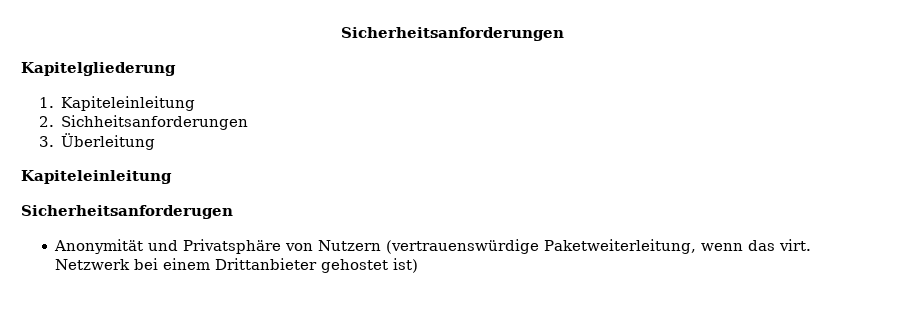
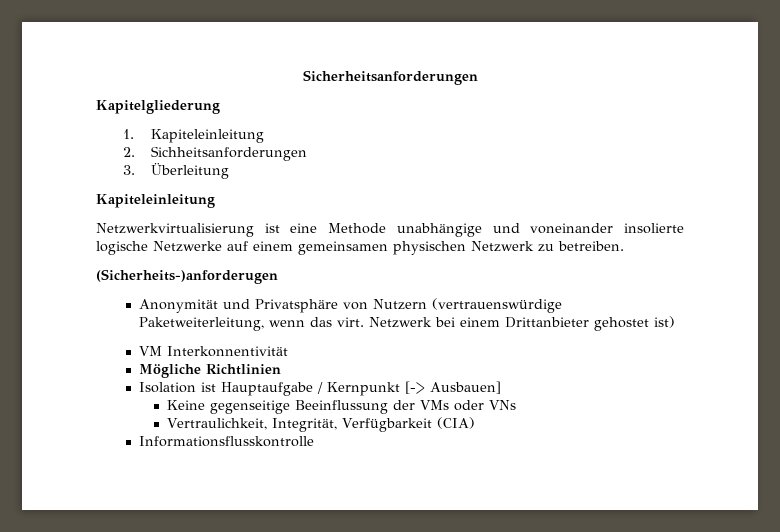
[21,205,233,219] Sicherheitsanforderugen -> [96,223,684,237] [96,241,624,255] [96,269,278,284] Netzwerkvirtualisierung ist eine Methode unabhängige und voneinander insolierte logische Netzwerke auf einem gemeinsamen physischen Netzwerk zu betreiben. // (Sicherheits-)anforderugen
(419, 265) none -> [139,346,289,357] [139,364,282,378] [139,381,502,396] [166,400,516,414] [166,417,475,432] [139,436,315,447] // VM Interkonnentivität // Mögliche Richtlinien // Isolation ist Hauptaufgabe / Kernpunkt [-> Ausbauen] // Keine gegenseitige Beeinflussung der VMs oder VNs // Vertraulichkeit, Integrität, Verfügbarkeit (CIA) // Informationsflusskontrolle

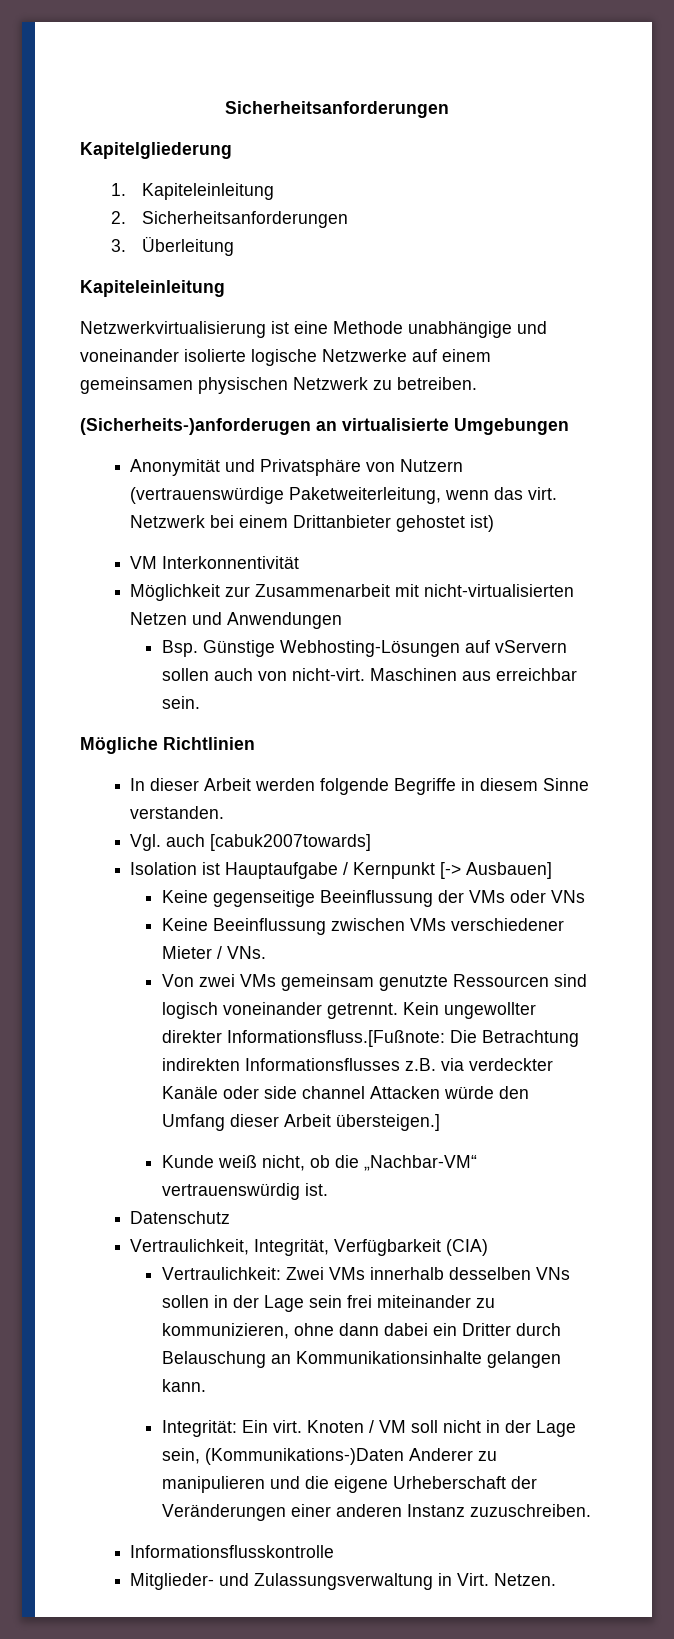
[150,146,307,161] Sichheitsanforderungen -> [142,211,349,228] Sicherheitsanforderungen
[624,223,684,234] insolierte -> [184,349,246,362] isolierte
(278, 276) none -> [316,418,569,435] an virtualisierte Umgebungen
[139,364,282,378] Mögliche Richtlinien -> [130,584,575,601] [130,612,343,629] [161,640,567,657] [161,668,577,681] [161,696,200,709] [80,737,255,754] [130,778,590,795] [130,806,225,819] [130,834,372,851] Möglichkeit zur Zusammenarbeit mit nicht-virtualisierten Netzen und Anwendungen // Bsp. Günstige Webhosting-Lösungen auf vServern sollen auch von nicht-virt. Maschinen aus erreichbar sein. // Mögliche Richtlinien // In dieser Arbeit werden folgende Begriffe in diesem Sinne verstanden. // Vgl. auch [cabuk2007towards]
[166,417,475,432] [139,436,315,447] Vertraulichkeit, Integrität, Verfügbarkeit (CIA) // Informationsflusskontrolle -> [161,918,564,935] [161,946,266,959] [161,974,587,991] [161,1002,536,1019] [161,1030,579,1047] [161,1058,553,1071] [161,1086,529,1099] [161,1114,440,1131] [161,1155,477,1171] [161,1183,328,1200] [130,1211,231,1224] [130,1239,489,1256] [161,1267,570,1280] [161,1295,495,1312] [161,1323,561,1339] [161,1351,561,1368] [161,1379,206,1392] [161,1420,576,1437] [161,1448,497,1465] [161,1476,537,1493] [161,1504,591,1521] [130,1545,335,1558] [130,1573,557,1590] Keine Beeinflussung zwischen VMs verschiedener Mieter / VNs. // Von zwei VMs gemeinsam genutzte Ressourcen sind logisch voneinander getrennt. Kein ungewollter direkter Informationsfluss.[Fußnote: Die Betrachtung indirekten Informationsflusses z.B. via verdeckter Kanäle oder side channel Attacken würde den Umfang dieser Arbeit übersteigen.] // Kunde weiß nicht, ob die „Nachbar-VM“ vertrauenswürdig ist. // Datenschutz // Vertraulichkeit, Integrität, Verfügbarkeit (CIA) // Vertraulichkeit: Zwei VMs innerhalb desselben VNs sollen in der Lage sein frei miteinander zu kommunizieren, ohne dann dabei ein Dritter durch Belauschung an Kommunikationsinhalte gelangen kann. // Integrität: Ein virt. Knoten / VM soll nicht in der Lage sein, (Kommunikations-)Daten Anderer zu manipulieren und die eigene Urheberschaft der Veränderungen einer anderen Instanz zuzuschreiben. // Informationsflusskontrolle // Mitglieder- und Zulassungsverwaltung in Virt. Netzen.

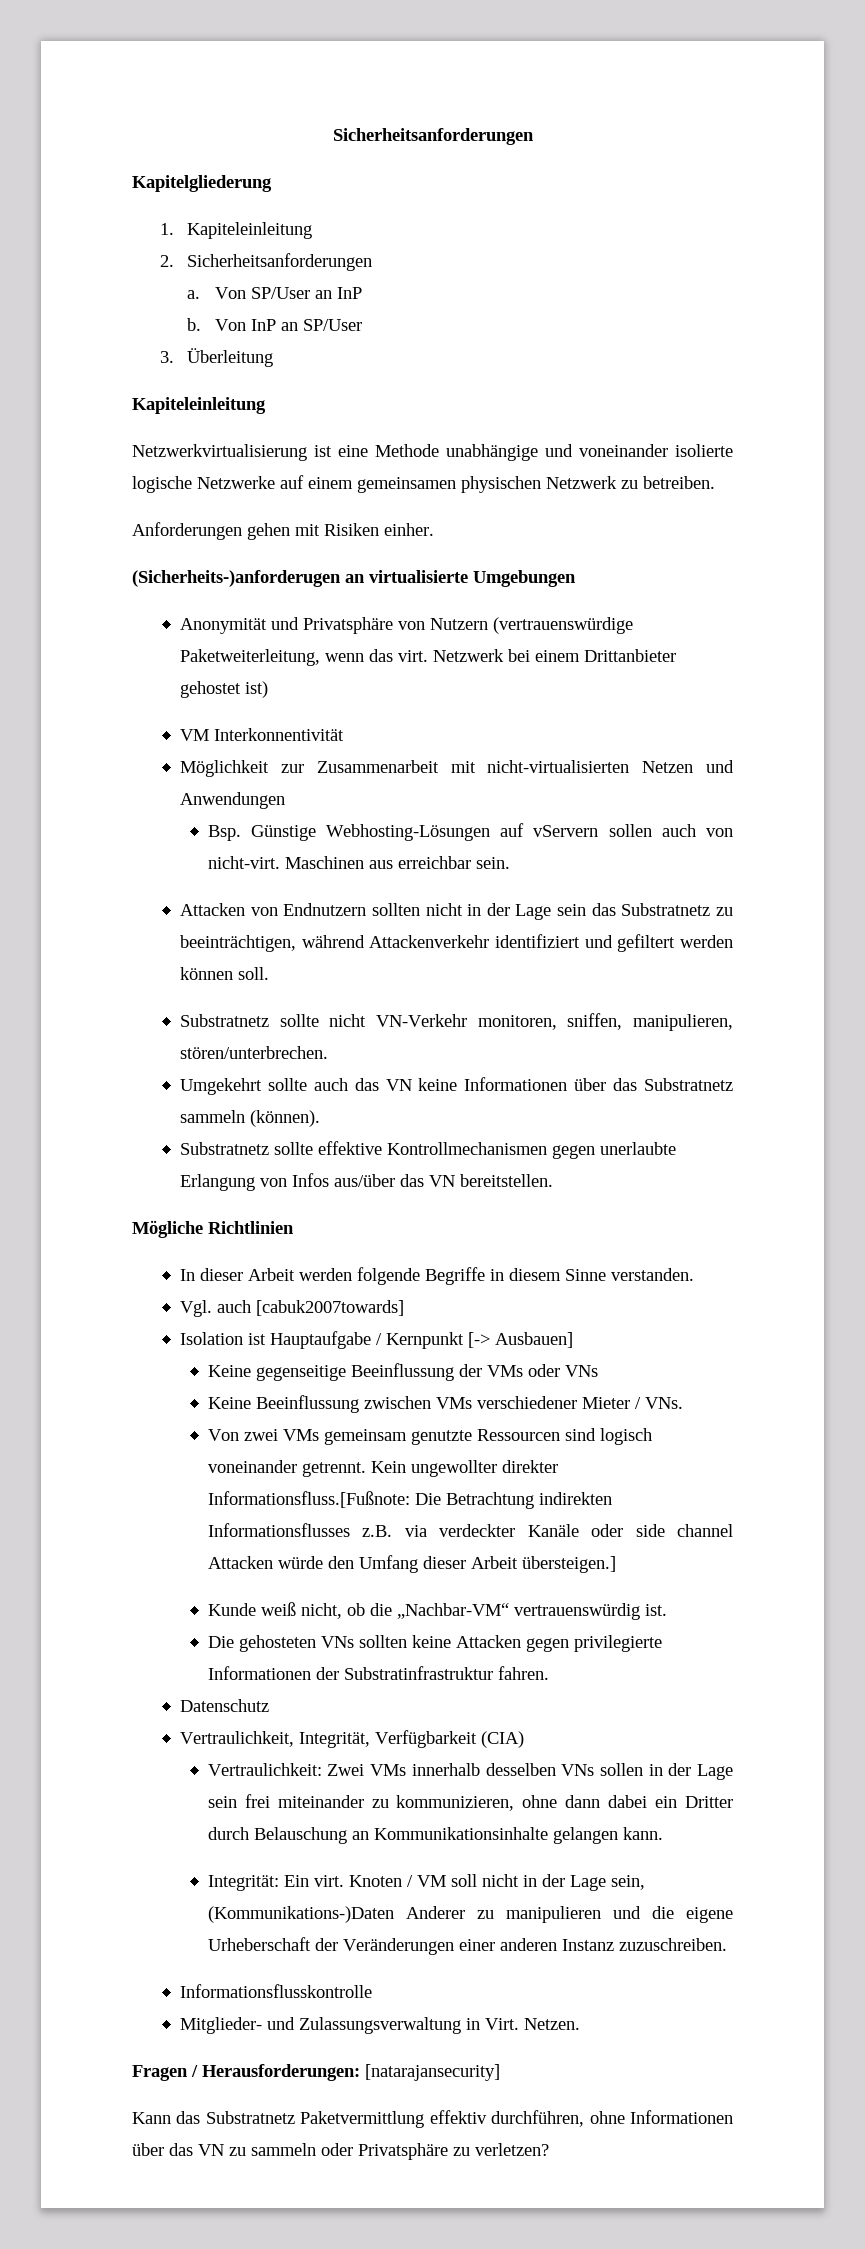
(349, 219) none -> [187,287,363,299] [187,318,363,331] // a. Von SP/User an InP // b. Von InP an SP/User
(477, 383) none -> [132,522,434,540] // Anforderungen gehen mit Risiken einher.
(200, 702) none -> [180,903,733,920] [180,934,734,952] [180,967,270,980] [180,1013,734,1031] [180,1046,329,1059] [180,1077,733,1095] [180,1110,321,1127] [180,1141,677,1159] [180,1173,554,1191] // Attacken von Endnutzern sollten nicht in der Lage sein das Substratnetz zu beeinträchtigen, während Attackenverkehr identifiziert und gefiltert werden können soll. // Substratnetz sollte nicht VN-Verkehr monitoren, sniffen, manipulieren, stören/unterbrechen. // Umgekehrt sollte auch das VN keine Informationen über das Substratnetz sammeln (können). // Substratnetz sollte effektive Kontrollmechanismen gegen unerlaubte Erlangung von Infos aus/über das VN bereitstellen.
(328, 1189) none -> [207,1635,662,1652] [207,1666,549,1680] // Die gehosteten VNs sollten keine Attacken gegen privilegierte Informationen der Substratinfrastruktur fahren.
(557, 1579) none -> [132,2064,500,2081] [132,2110,733,2128] [132,2143,549,2160] // Fragen / Herausforderungen: [natarajansecurity] // Kann das Substratnetz Paketvermittlung effektiv durchführen, ohne Informationen über das VN zu sammeln oder Privatsphäre zu verletzen?

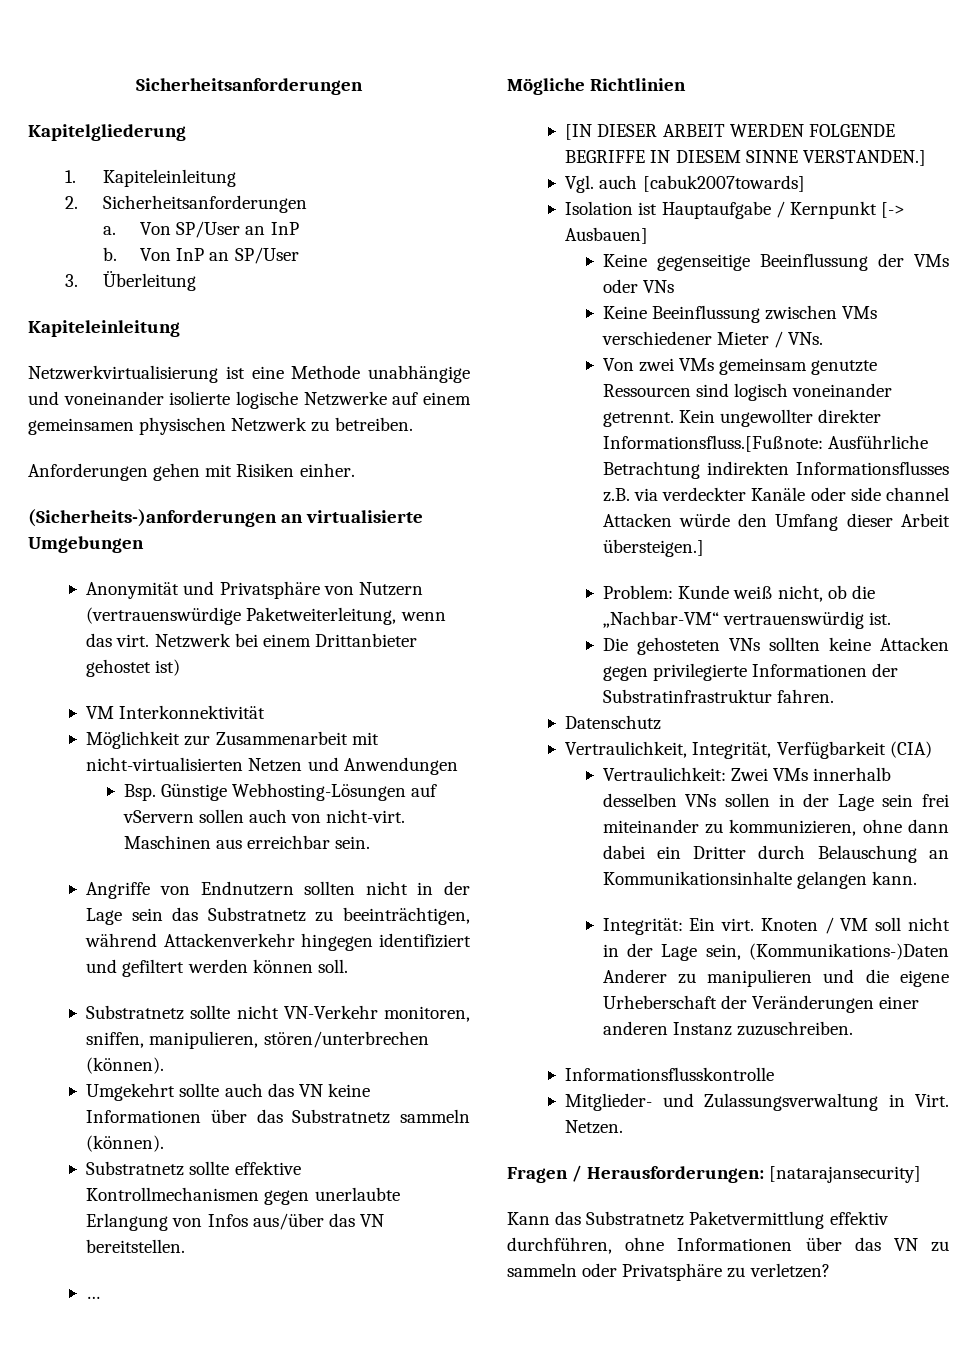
[132,570,341,587] (Sicherheits-)anforderugen -> [28,509,277,527] (Sicherheits-)anforderungen
[214,728,345,741] Interkonnentivität -> [119,705,266,719] Interkonnektivität
[180,903,246,916] Attacken -> [86,882,151,899] Angriffe
(490, 941) none -> [300,933,373,951] hingegen
[180,1046,329,1059] stören/unterbrechen. -> [263,1031,429,1048] [86,1057,165,1074] stören/unterbrechen (können).
(554, 1180) none -> [86,1296,101,1299] // …
[180,1267,695,1285] In dieser Arbeit werden folgende Begriffe in diesem Sinne verstanden. -> [565,124,895,140] [565,150,926,166] [IN DIESER ARBEIT WERDEN FOLGENDE BEGRIFFE IN DIESEM SINNE VERSTANDEN.]
[414,1493,441,1505] Die -> [827,435,928,449] Ausführliche
(616, 1564) none -> [602,585,673,599] Problem:

